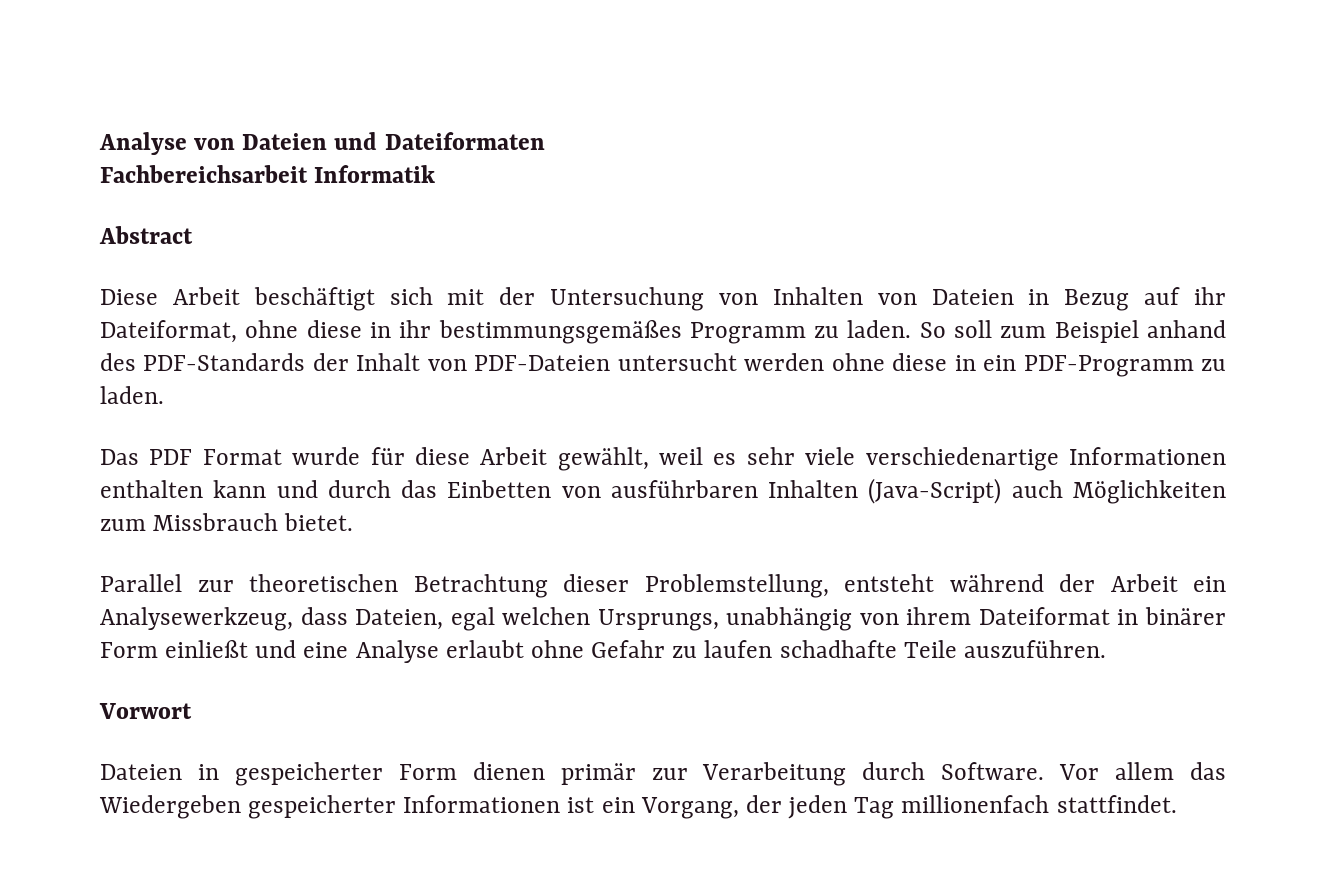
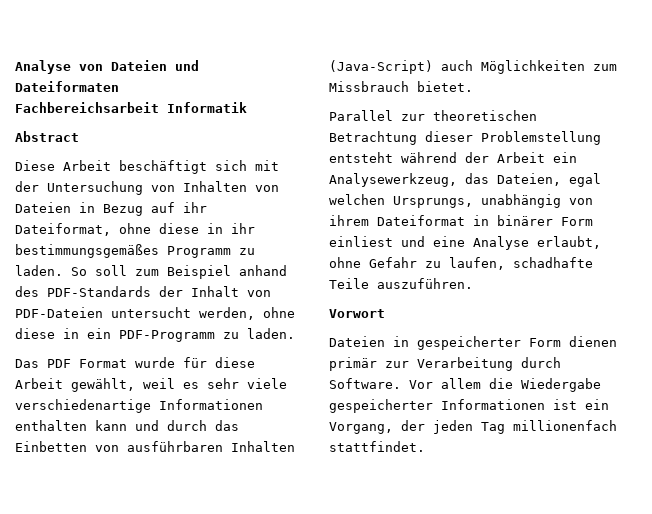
[744,353,825,371] werden -> [199,307,255,320] werden,
[644,574,829,598] Problemstellung, -> [481,131,601,145] Problemstellung
[300,607,348,625] dass -> [465,173,489,184] das
[165,640,249,658] einließt -> [329,236,393,247] einliest
[445,640,524,658] erlaubt -> [537,236,601,249] erlaubt,
[704,640,773,658] laufen -> [449,257,505,270] laufen,
[1189,762,1226,780] [99,795,241,819] das Wiedergeben -> [489,378,601,392] die Wiedergabe

